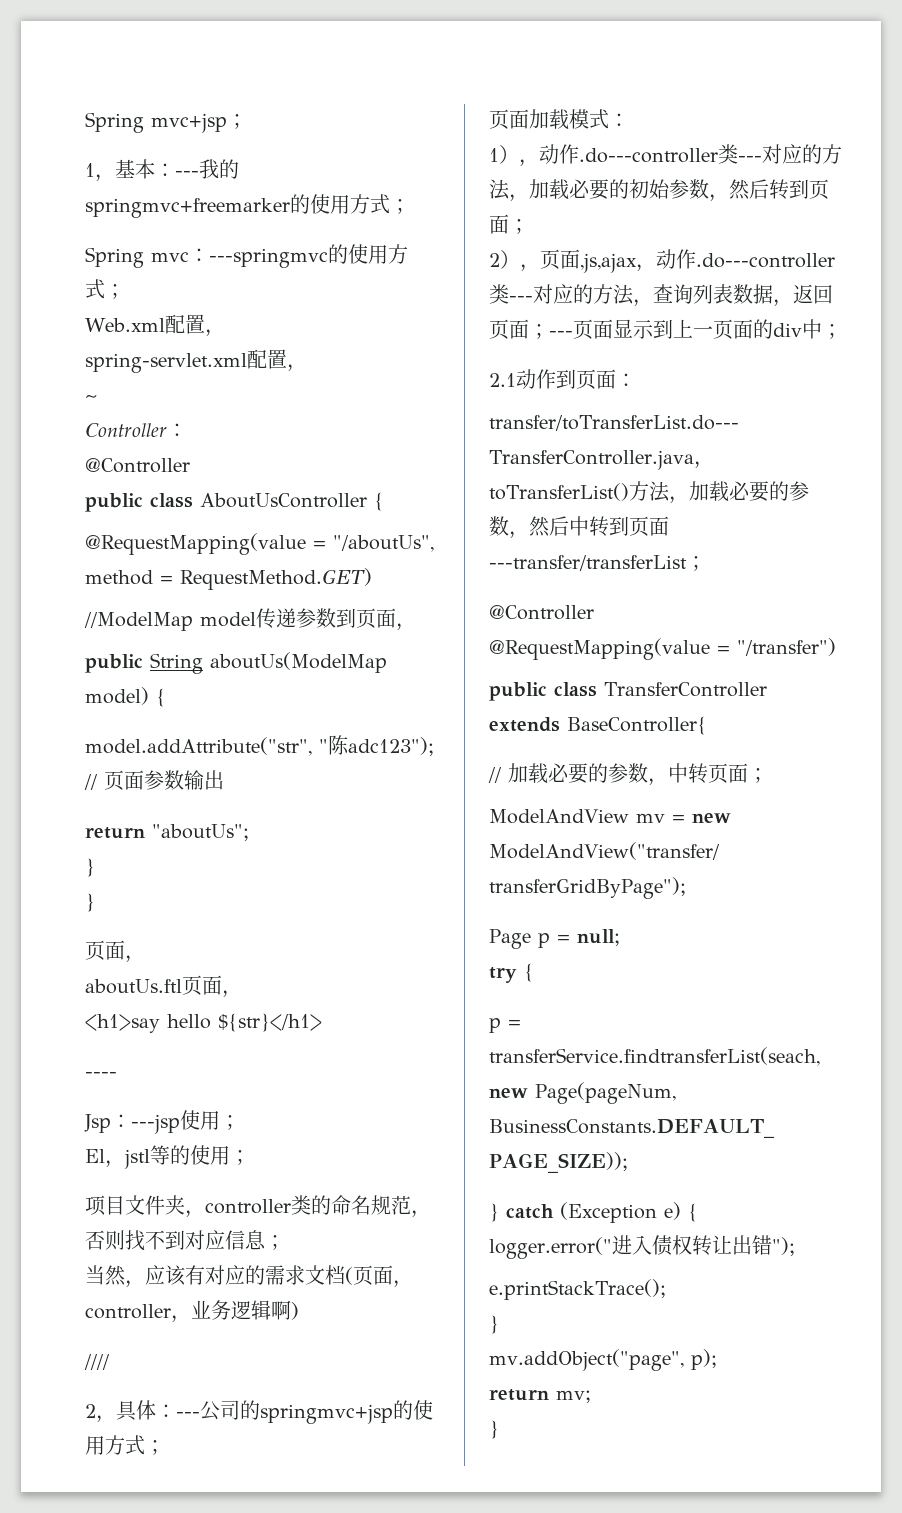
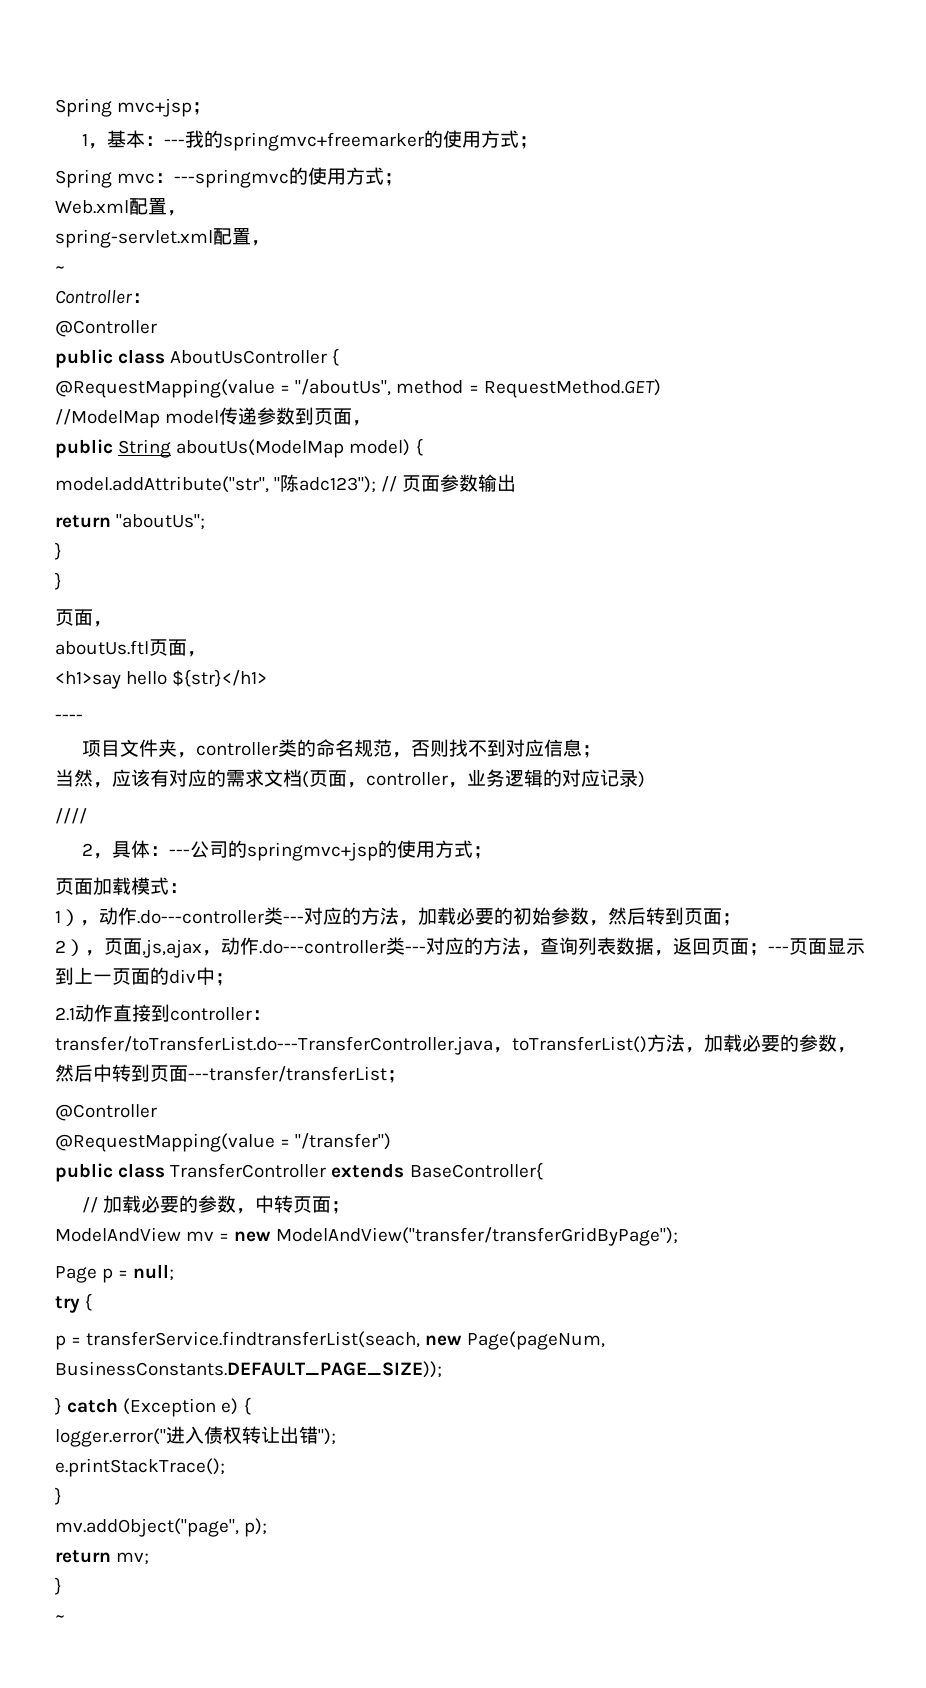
[84,1110,240,1134] [85,1145,250,1169] // Jsp：---jsp使用； // El，jstl等的使用； -> (83, 717) none
[271,1300,291,1320] 啊 -> [543,769,638,787] 的对应记录
[556,369,616,389] 到页面 -> [113,1004,252,1022] 直接到controller
(499, 1429) none -> [55,1615,65,1622] // ~

